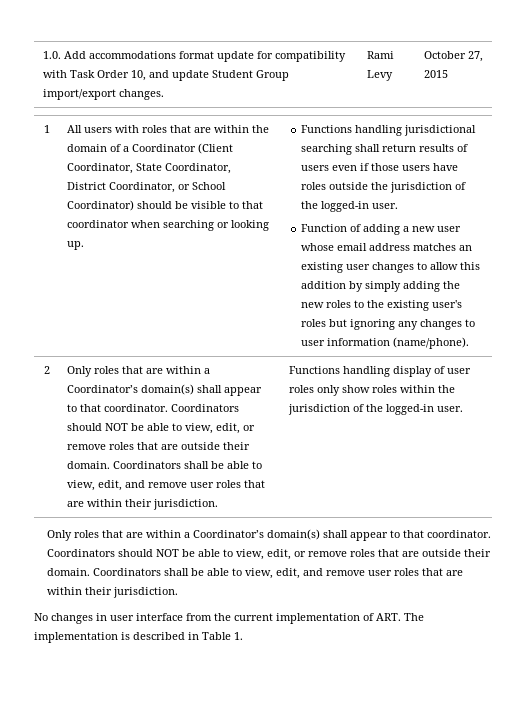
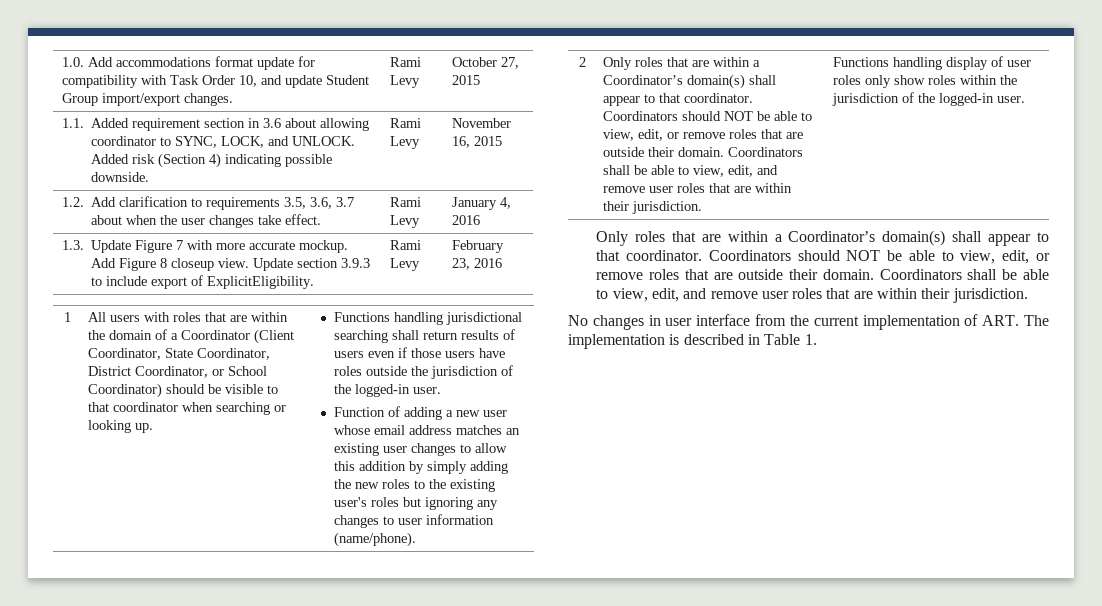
(448, 74) none -> [62,118,370,131] [91,136,356,148] [91,153,333,168] [91,172,150,182] [390,118,422,128] [390,136,421,149] [452,118,512,128] [452,136,503,148] [62,196,355,210] [91,214,322,228] [390,197,422,207] [390,215,421,228] [452,197,512,210] [452,215,481,225] [62,240,349,253] [91,258,371,271] [91,275,315,289] [390,240,422,250] [390,258,421,271] [452,240,505,253] [452,258,503,270] // 1.1. Added requirement section in 3.6 about allowing coordinator to SYNC, LOCK, and UNLOCK. Added risk (Section 4) indicating possible downside. | Rami Levy | November 16, 2015 // 1.2. Add clarification to requirements 3.5, 3.6, 3.7 about when the user changes take effect. | Rami Levy | January 4, 2016 // 1.3. Update Figure 7 with more accurate mockup. Add Figure 8 closeup view. Update section 3.9.3 to include export of ExplicitEligibility. | Rami Levy | February 23, 2016

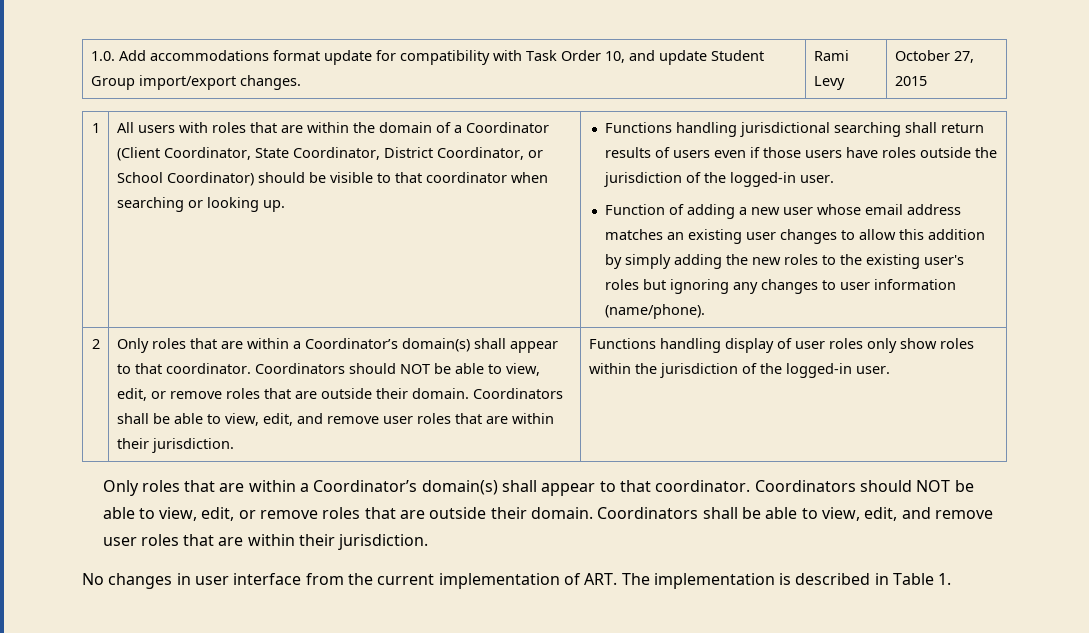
[62,118,370,131] [91,136,356,148] [91,153,333,168] [91,172,150,182] [390,118,422,128] [390,136,421,149] [452,118,512,128] [452,136,503,148] [62,196,355,210] [91,214,322,228] [390,197,422,207] [390,215,421,228] [452,197,512,210] [452,215,481,225] [62,240,349,253] [91,258,371,271] [91,275,315,289] [390,240,422,250] [390,258,421,271] [452,240,505,253] [452,258,503,270] // 1.1. Added requirement section in 3.6 about allowing coordinator to SYNC, LOCK, and UNLOCK. Added risk (Section 4) indicating possible downside. | Rami Levy | November 16, 2015 // 1.2. Add clarification to requirements 3.5, 3.6, 3.7 about when the user changes take effect. | Rami Levy | January 4, 2016 // 1.3. Update Figure 7 with more accurate mockup. Add Figure 8 closeup view. Update section 3.9.3 to include export of ExplicitEligibility. | Rami Levy | February 23, 2016 -> (927, 81) none

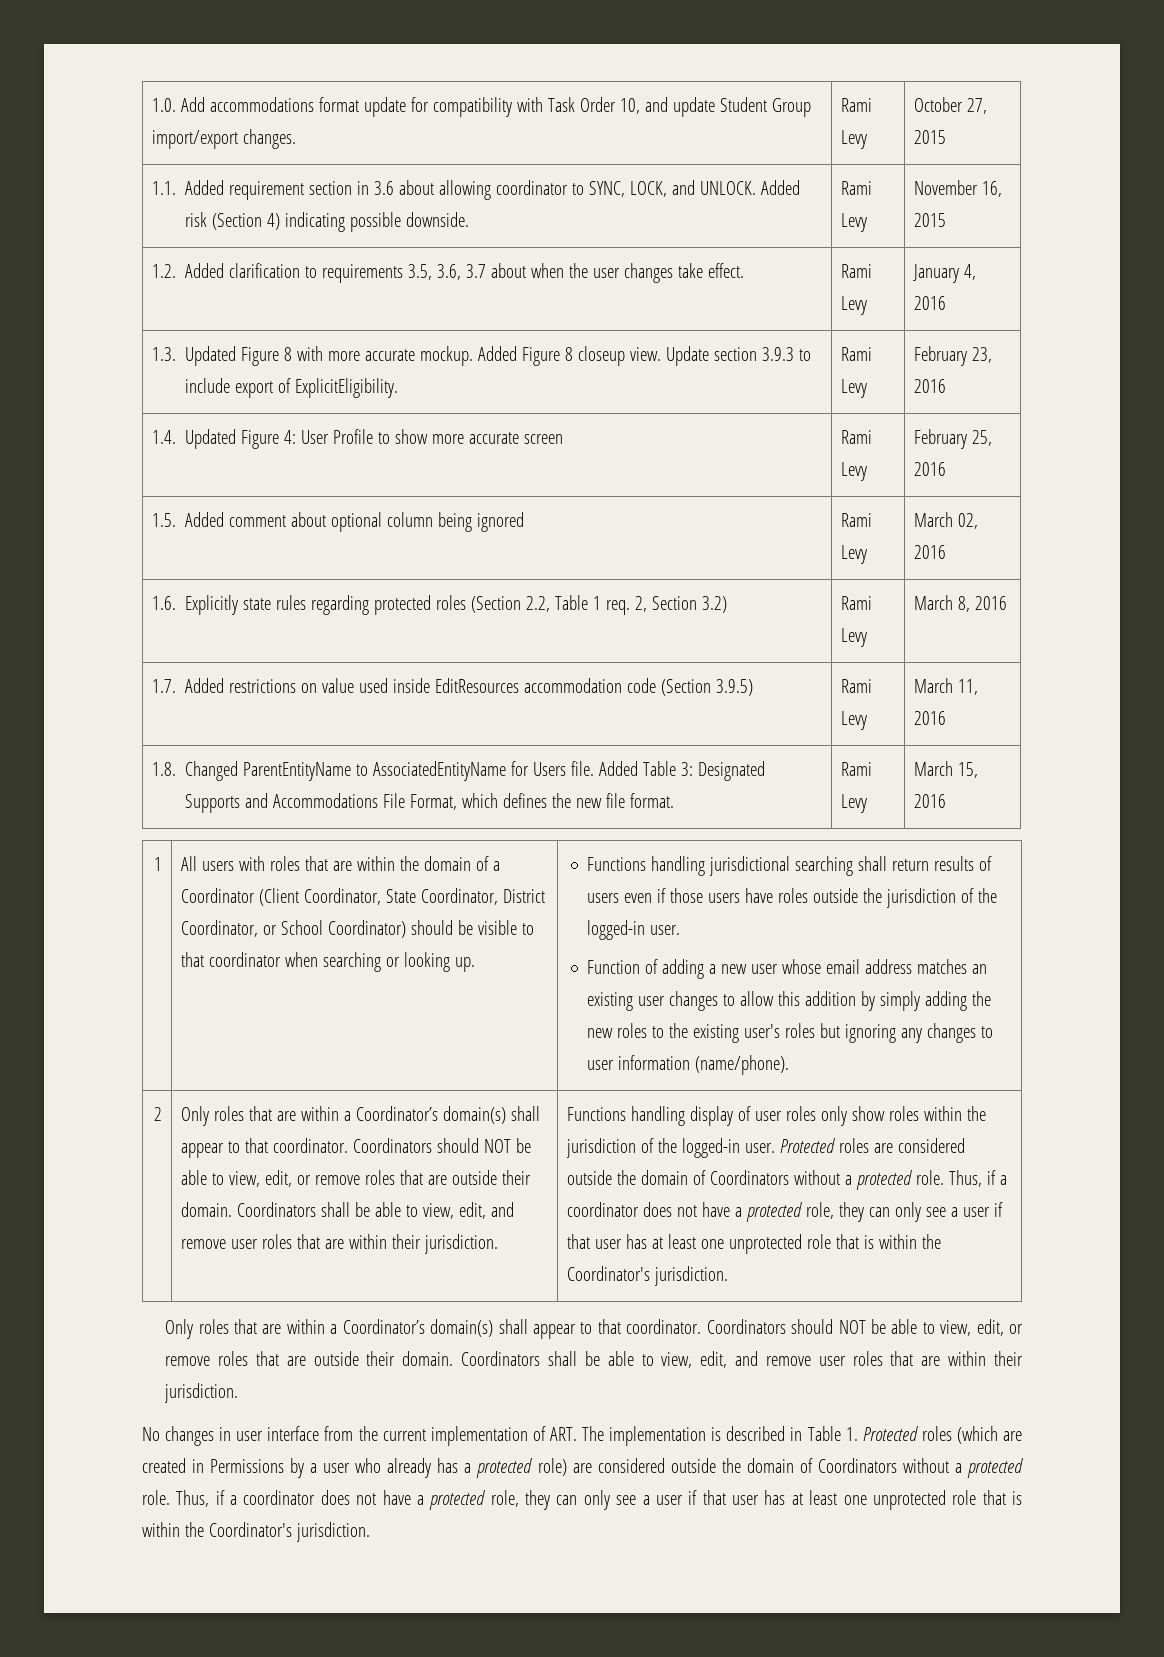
(927, 81) none -> [152,180,801,200] [185,212,470,232] [841,181,873,195] [841,213,868,232] [914,180,1003,197] [914,213,947,227] [152,263,745,283] [841,264,873,278] [841,296,868,315] [913,264,977,283] [914,296,947,310] [152,346,812,366] [185,378,399,398] [841,347,873,361] [841,379,868,398] [914,346,993,366] [914,379,947,393] [152,429,564,449] [841,430,873,444] [841,462,868,481] [914,429,993,449] [914,462,947,476] [152,512,525,532] [841,513,873,527] [841,545,868,564] [914,512,979,529] [914,545,947,559] [152,595,728,615] [841,596,873,610] [841,628,868,647] [914,595,1008,612] [152,678,754,696] [841,679,873,693] [841,711,868,730] [914,678,979,695] [914,711,947,725] [152,761,766,781] [185,793,675,813] [841,762,873,776] [841,794,868,813] [914,761,979,778] [914,794,947,808] // 1.1. Added requirement section in 3.6 about allowing coordinator to SYNC, LOCK, and UNLOCK. Added risk (Section 4) indicating possible downside. | Rami Levy | November 16, 2015 // 1.2. Added clarification to requirements 3.5, 3.6, 3.7 about when the user changes take effect. | Rami Levy | January 4, 2016 // 1.3. Updated Figure 8 with more accurate mockup. Added Figure 8 closeup view. Update section 3.9.3 to include export of ExplicitEligibility. | Rami Levy | February 23, 2016 // 1.4. Updated Figure 4: User Profile to show more accurate screen | Rami Levy | February 25, 2016 // 1.5. Added comment about optional column being ignored | Rami Levy | March 02, 2016 // 1.6. Explicitly state rules regarding protected roles (Section 2.2, Table 1 req. 2, Section 3.2) | Rami Levy | March 8, 2016 // 1.7. Added restrictions on value used inside EditResources accommodation code (Section 3.9.5) | Rami Levy | March 11, 2016 // 1.8. Changed ParentEntityName to AssociatedEntityName for Users file. Added Table 3: Designated Supports and Accommodations File Format, which defines the new file format. | Rami Levy | March 15, 2016
(890, 370) none -> [780,1138,965,1153] [567,1170,1007,1190] [567,1202,1003,1222] [567,1234,941,1254] [567,1266,729,1286] Protected roles are considered outside the domain of Coordinators without a protected role. Thus, if a coordinator does not have a protected role, they can only see a user if that user has at least one unprotected role that is within the Coordinator's jurisdiction.
(952, 579) none -> [862,1426,1022,1444] [142,1458,1023,1478] [142,1490,1022,1510] [142,1522,371,1542] Protected roles (which are created in Permissions by a user who already has a protected role) are considered outside the domain of Coordinators without a protected role. Thus, if a coordinator does not have a protected role, they can only see a user if that user has at least one unprotected role that is within the Coordinator's jurisdiction.

